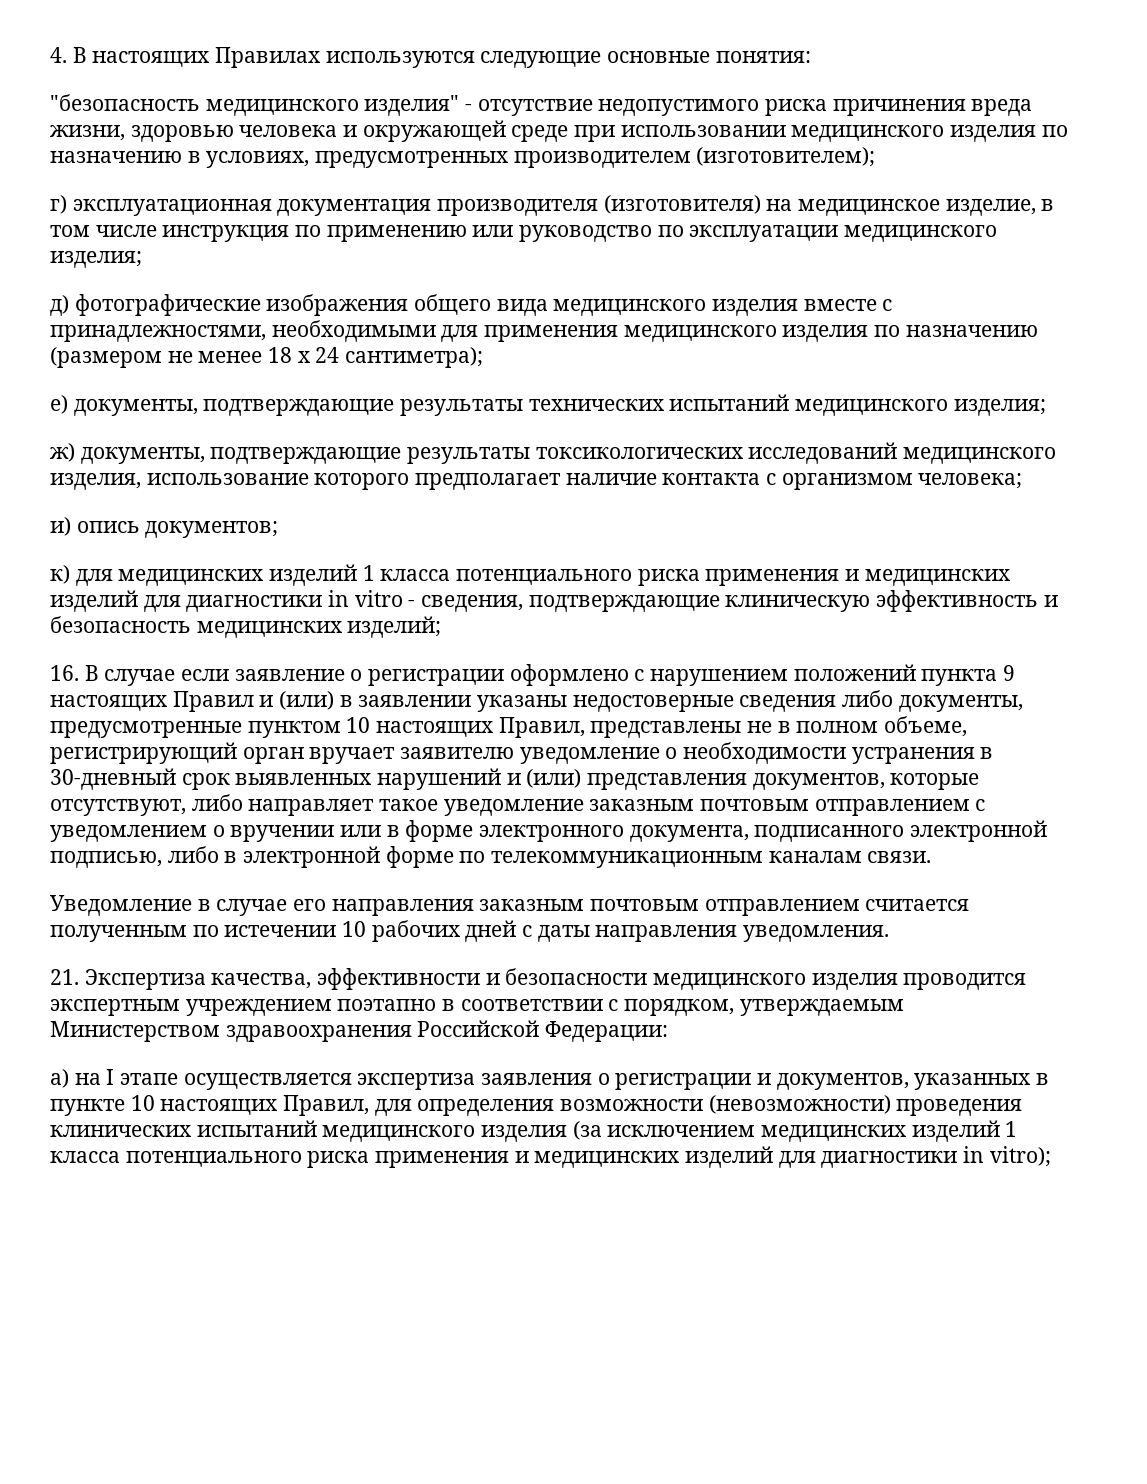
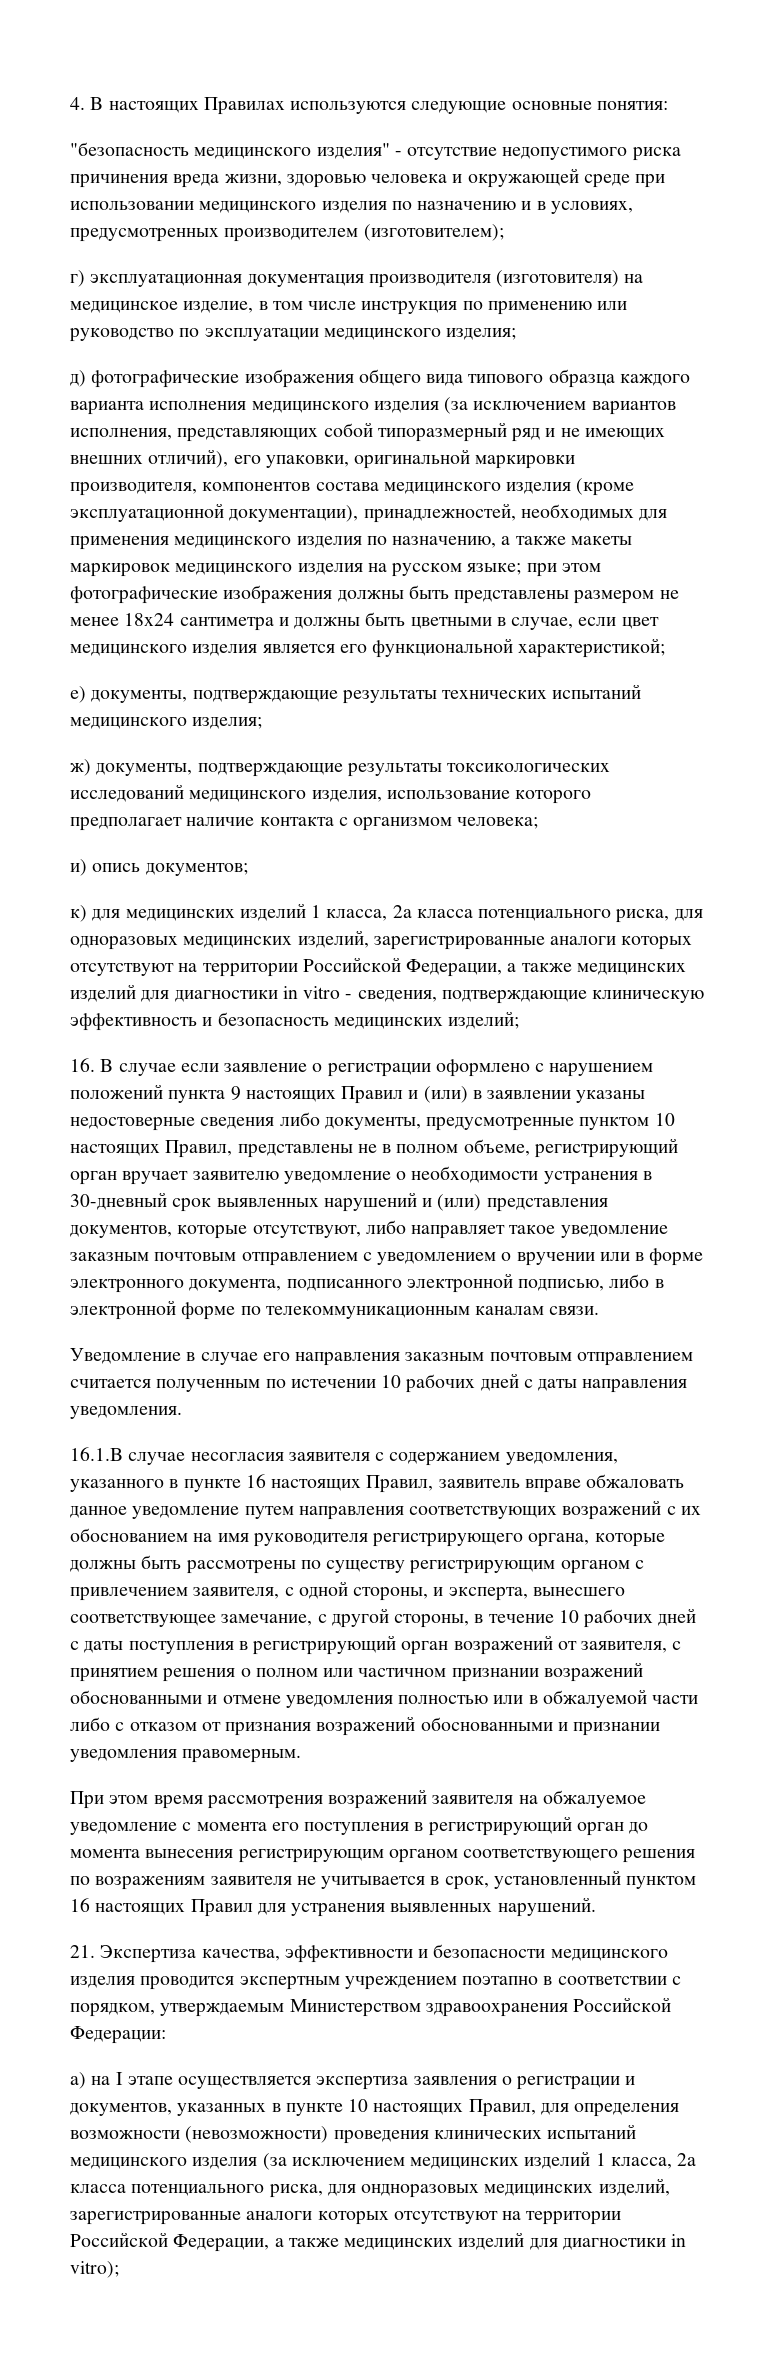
(182, 157) none -> [521,201,532,210] и
[553,299,893,316] [50,320,436,342] медицинского изделия вместе с принадлежностями, необходимыми -> [468,369,690,388] [70,397,676,415] [70,422,665,442] [70,449,576,469] [70,478,635,496] [70,503,634,523] типового образца каждого варианта исполнения медицинского изделия (за исключением вариантов исполнения, представляющих собой типоразмерный ряд и не имеющих внешних отличий), его упаковки, оригинальной маркировки производителя, компонентов состава медицинского изделия (кроме эксплуатационной документации), принадлежностей, необходимых
[905,325,1038,337] [50,347,484,368] назначению (размером не менее 18 x 24 сантиметра); -> [392,536,632,548] [70,563,601,577] [70,585,679,604] [70,612,659,631] [70,638,666,658] назначению, а также макеты маркировок медицинского изделия на русском языке; при этом фотографические изображения должны быть представлены размером не менее 18х24 сантиметра и должны быть цветными в случае, если цвет медицинского изделия является его функциональной характеристикой;
[380,569,860,586] класса потенциального риска применения и -> [326,905,703,923] [70,930,693,950] [70,957,572,977] класса, 2а класса потенциального риска, для одноразовых медицинских изделий, зарегистрированные аналоги которых отсутствуют на территории Российской Федерации, а также
(890, 933) none -> [70,1447,618,1466] [70,1474,685,1493] [70,1500,701,1520] [70,1528,665,1547] [70,1555,644,1574] [70,1581,625,1601] [70,1608,697,1628] [70,1635,682,1655] [70,1662,643,1682] [70,1689,699,1708] [70,1716,661,1736] [70,1749,302,1763] [70,1789,646,1809] [70,1816,649,1836] [70,1849,696,1863] [70,1870,697,1890] [70,1897,596,1917] // 16.1.В случае несогласия заявителя с содержанием уведомления, указанного в пункте 16 настоящих Правил, заявитель вправе обжаловать данное уведомление путем направления соответствующих возражений с их обоснованием на имя руководителя регистрирующего органа, которые должны быть рассмотрены по существу регистрирующим органом с привлечением заявителя, с одной стороны, и эксперта, вынесшего соответствующее замечание, с другой стороны, в течение 10 рабочих дней с даты поступления в регистрирующий орган возражений от заявителя, с принятием решения о полном или частичном признании возражений обоснованными и отмене уведомления полностью или в обжалуемой части либо с отказом от признания возражений обоснованными и признании уведомления правомерным. // При этом время рассмотрения возражений заявителя на обжалуемое уведомление с момента его поступления в регистрирующий орган до момента вынесения регистрирующим органом соответствующего решения по возражениям заявителя не учитывается в срок, установленный пунктом 16 настоящих Правил для устранения выявленных нарушений.
[50,1151,529,1168] класса потенциального риска применения и -> [610,2153,697,2169] [70,2178,670,2198] [70,2211,622,2225] [70,2232,339,2252] класса, 2а класса потенциального риска, для ондноразовых медицинских изделий, зарегистрированные аналоги которых отсутствуют на территории Российской Федерации, а также

